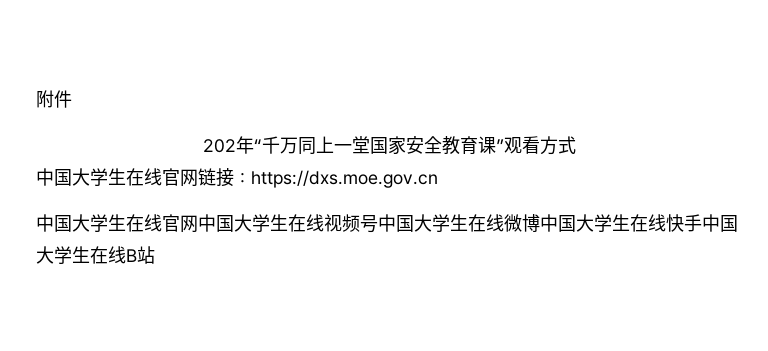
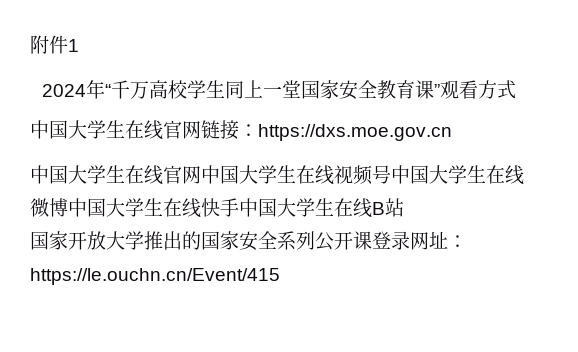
[203,139,236,153] // 202 -> [68,39,79,52] [41,84,86,97] 1 // 2024
(298, 145) none -> [148,80,225,99] 高校学生
(155, 255) none -> [30,231,467,251] [30,268,280,285] // 国家开放大学推出的国家安全系列公开课登录网址：https://le.ouchn.cn/Event/415

